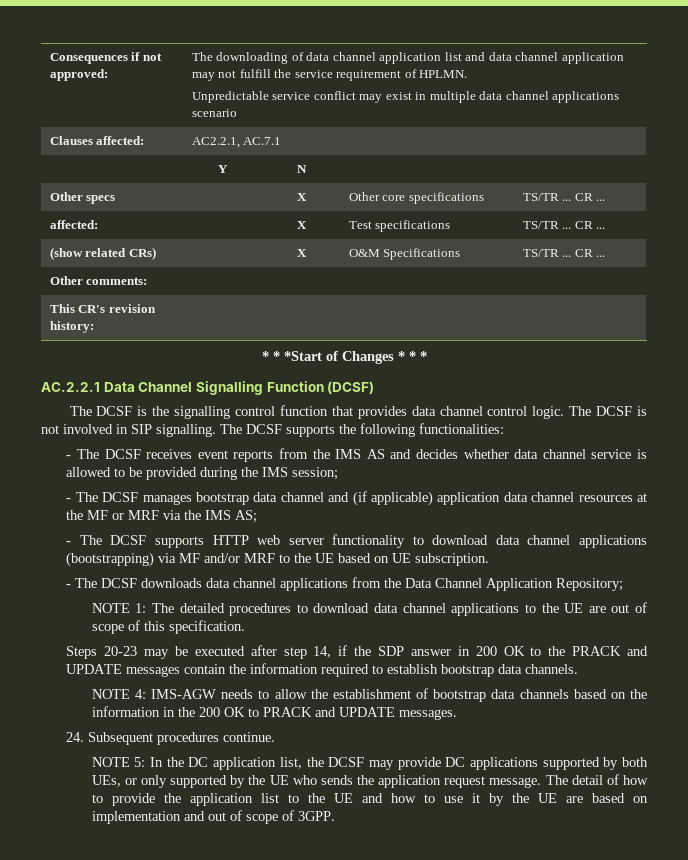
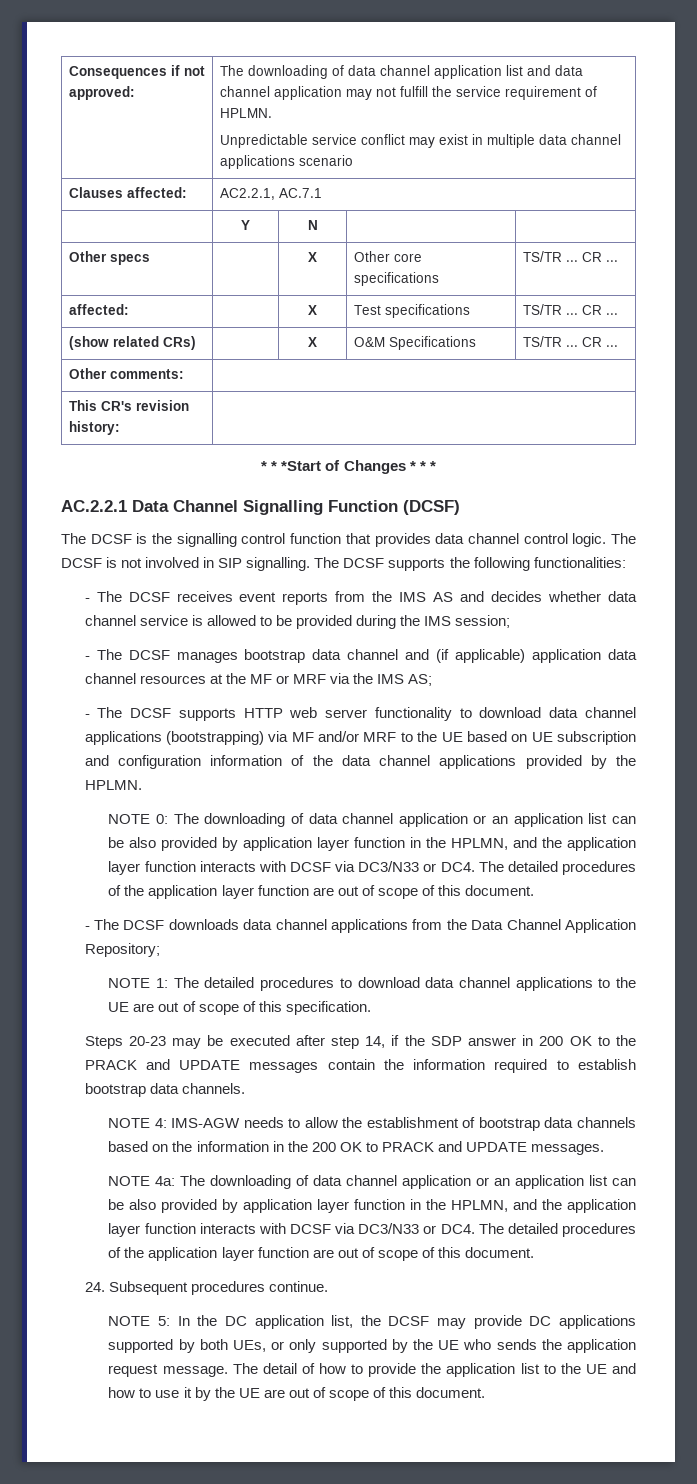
[415,553,490,566] subscription. -> [557,731,636,745] [84,755,636,769] [84,780,142,790] [108,813,636,827] [108,837,636,851] [108,861,636,875] [108,885,534,899] subscription and configuration information of the data channel applications provided by the HPLMN. // NOTE 0: The downloading of data channel application or an application list can be also provided by application layer function in the HPLMN, and the application layer function interacts with DCSF via DC3/N33 or DC4. The detailed procedures of the application layer function are out of scope of this document.
(457, 714) none -> [108,1175,636,1189] [108,1199,636,1213] [108,1223,636,1237] [108,1247,534,1261] // NOTE 4a: The downloading of data channel application or an application list can be also provided by application layer function in the HPLMN, and the application layer function interacts with DCSF via DC3/N33 or DC4. The detailed procedures of the application layer function are out of scope of this document.
[591,793,649,803] [91,810,335,824] based on implementation and out of scope of 3GPP. -> [288,1387,486,1401] out of scope of this document.

